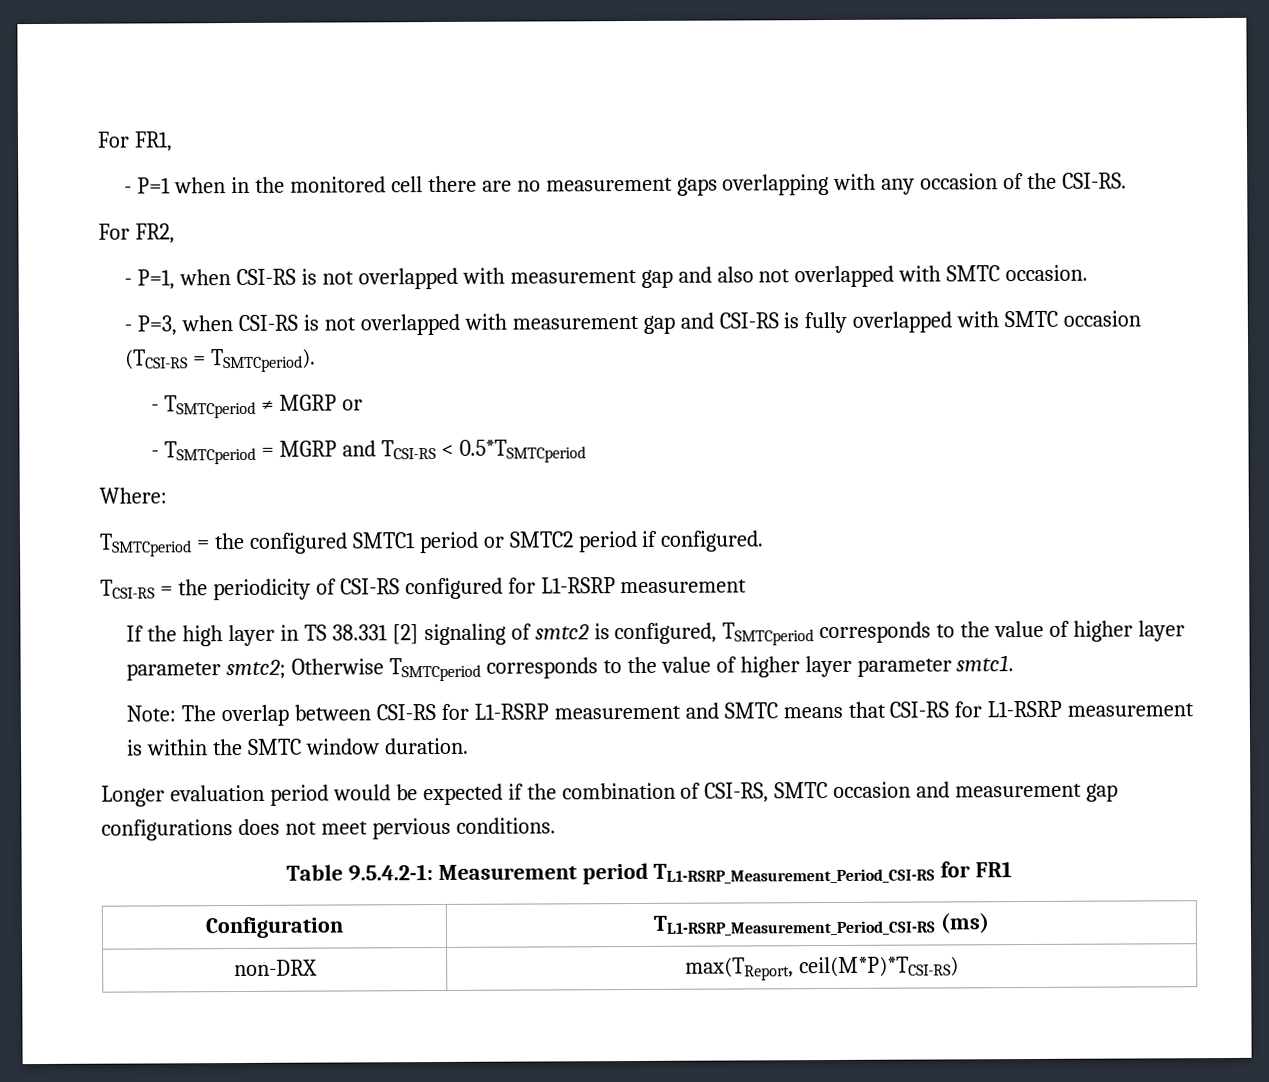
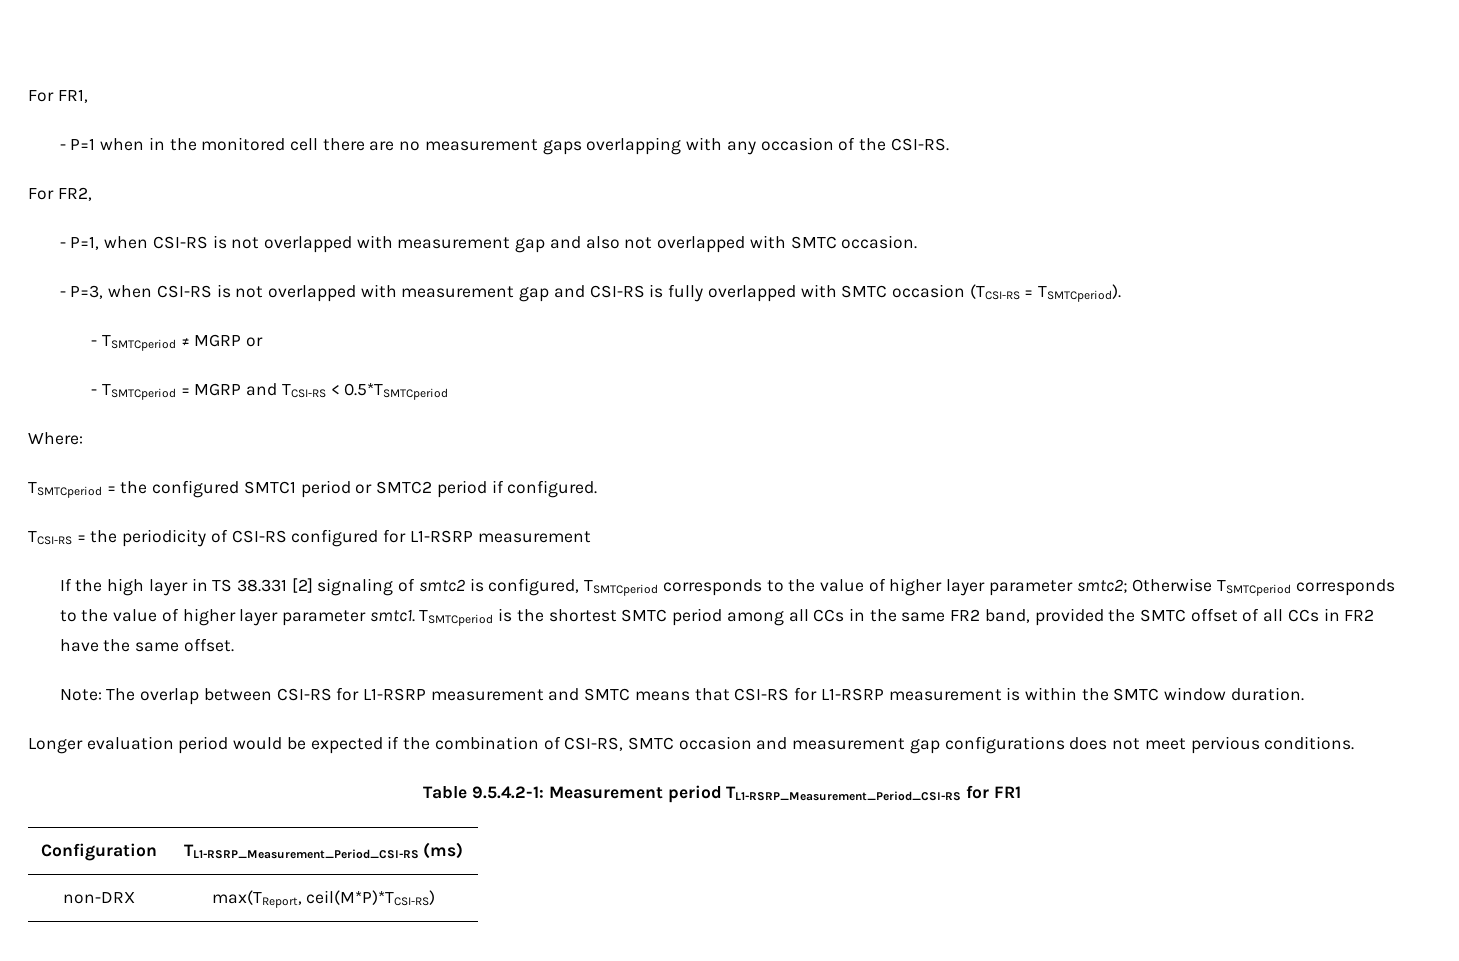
(1015, 663) none -> [419,608,1375,626] [59,638,234,652] TSMTCperiod is the shortest SMTC period among all CCs in the same FR2 band, provided the SMTC offset of all CCs in FR2 have the same offset.

